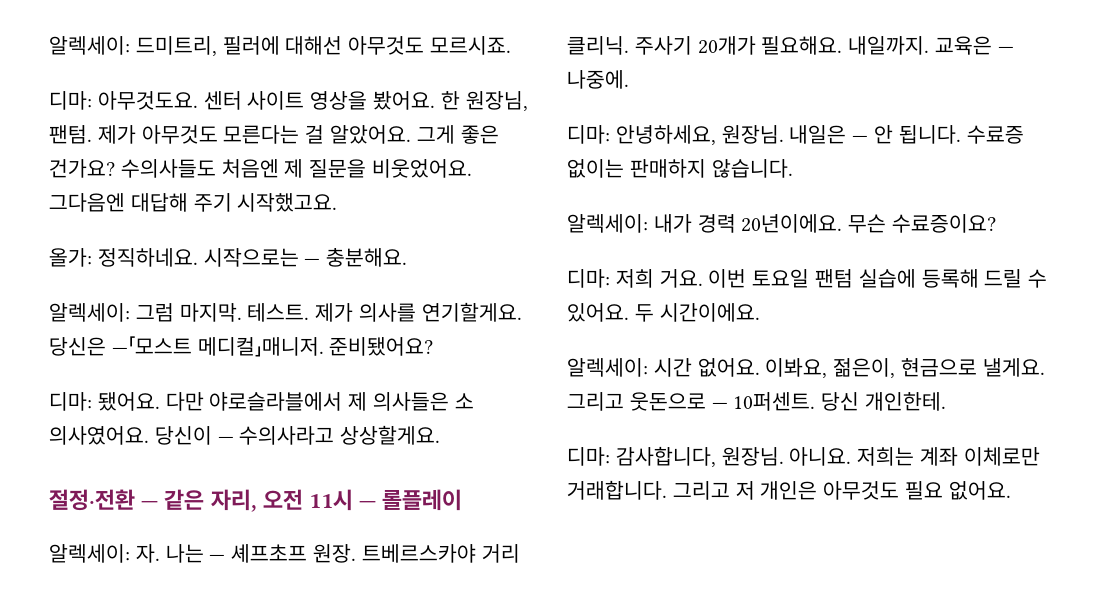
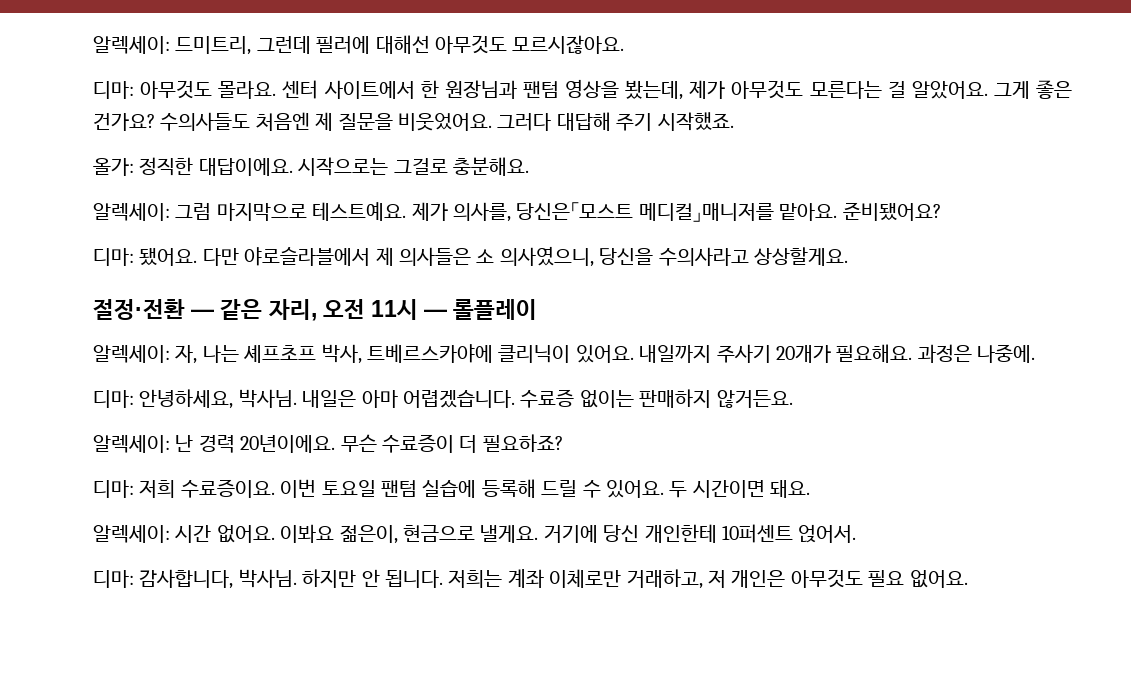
(217, 46) none -> [256,36,311,54] 그런데
[430,36,512,55] [49,91,528,111] [49,125,92,144] 모르시죠. // 디마: 아무것도요. 센터 사이트 영상을 봤어요. 한 원장님, 팬텀. -> [512,35,625,54] [93,79,684,100] 모르시잖아요. // 디마: 아무것도 몰라요. 센터 사이트에서 한 원장님과 팬텀 영상을 봤는데,
[49,193,125,212] 그다음엔 -> [497,113,552,131] 그러다
[237,193,338,212] 시작했고요. -> [657,112,734,131] 시작했죠.
[97,248,321,267] 정직하네요. 시작으로는 — -> [139,157,448,176] 정직한 대답이에요. 시작으로는 그걸로
[179,302,522,322] [49,337,128,356] 마지막. 테스트. 제가 의사를 연기할게요. 당신은 — -> [216,202,571,222] 마지막으로 테스트예요. 제가 의사를, 당신은
[261,337,324,356] 매니저. -> [701,203,838,221] 매니저를 맡아요.
[49,426,234,445] 의사였어요. 당신이 — -> [499,246,654,267] 의사였으니, 당신을
[135,544,520,563] [567,36,1014,55] [567,70,629,89] [567,125,961,145] 자. 나는 — 셰프초프 원장. 트베르스카야 거리 클리닉. 주사기 20개가 필요해요. 내일까지. 교육은 — 나중에. // 디마: 안녕하세요, 원장님. 내일은 — 안 됩니다. -> [175,344,1036,364] [93,389,515,409] 자, 나는 셰프초프 박사, 트베르스카야에 클리닉이 있어요. 내일까지 주사기 20개가 필요해요. 과정은 나중에. // 디마: 안녕하세요, 박사님. 내일은 아마 어렵겠습니다.
[711,159,793,178] [567,214,692,233] 않습니다. // 알렉세이: 내가 -> [716,390,793,408] [93,435,194,453] 않거든요. // 알렉세이: 난
[892,214,997,233] 수료증이요? -> [382,434,563,453] 수료증이 더 필요하죠?
[659,269,703,288] 거요. -> [180,479,275,498] 수료증이요.
[659,303,760,322] 시간이에요. -> [692,480,811,498] 시간이면 돼요.
[765,358,828,378] 이봐요, -> [280,524,335,543] 이봐요
[567,392,947,411] [567,446,852,467] 그리고 웃돈으로 — 10퍼센트. 당신 개인한테. // 디마: 감사합니다, 원장님. 아니요. -> [543,524,857,543] [93,569,443,589] 거기에 당신 개인한테 10퍼센트 얹어서. // 디마: 감사합니다, 박사님. 하지만 안 됩니다.
[567,480,730,500] 거래합니다. 그리고 -> [626,569,703,589] 거래하고,

